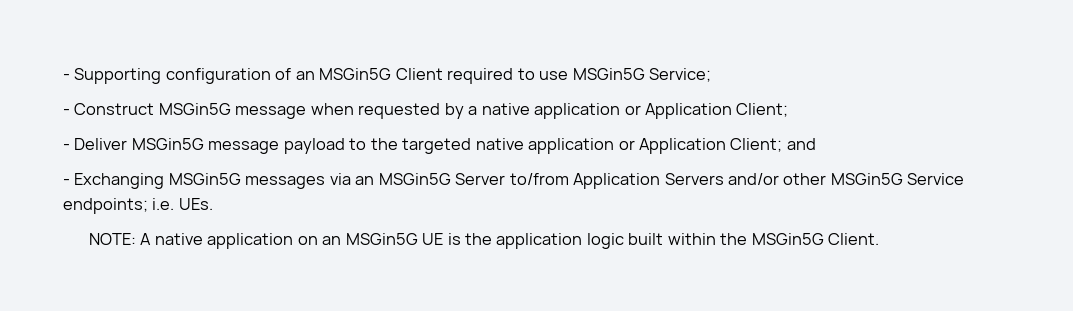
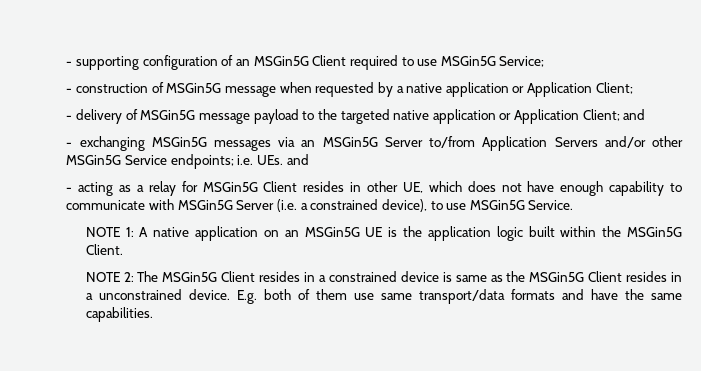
[62,68,162,84] - Supporting -> [66,56,139,70] - supporting
[74,103,155,115] Construct -> [75,82,164,93] construction of
[74,138,128,150] Deliver -> [75,109,138,124] delivery of
[74,173,165,189] Exchanging -> [79,136,145,151] exchanging
[88,233,136,245] // NOTE: -> [286,154,309,165] [66,181,682,196] [66,199,574,212] [85,227,134,237] and // - acting as a relay for MSGin5G Client resides in other UE, which does not have enough capability to communicate with MSGin5G Server (i.e. a constrained device), to use MSGin5G Service. // NOTE 1:
(880, 239) none -> [85,271,682,282] [85,289,682,304] [85,307,153,322] // NOTE 2: The MSGin5G Client resides in a constrained device is same as the MSGin5G Client resides in a unconstrained device. E.g. both of them use same transport/data formats and have the same capabilities.

